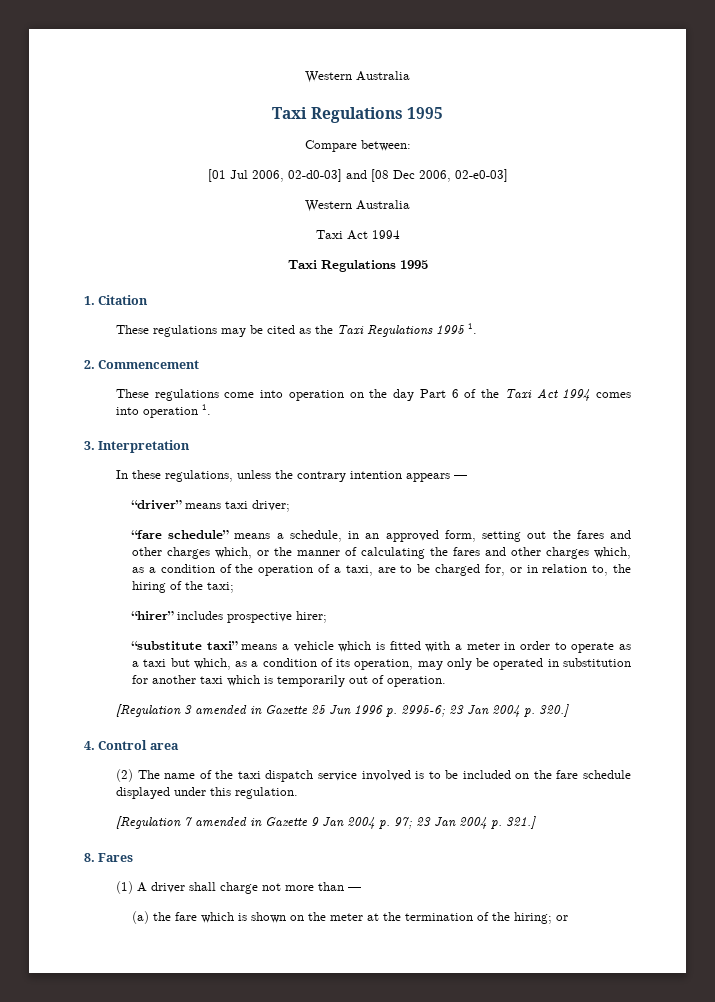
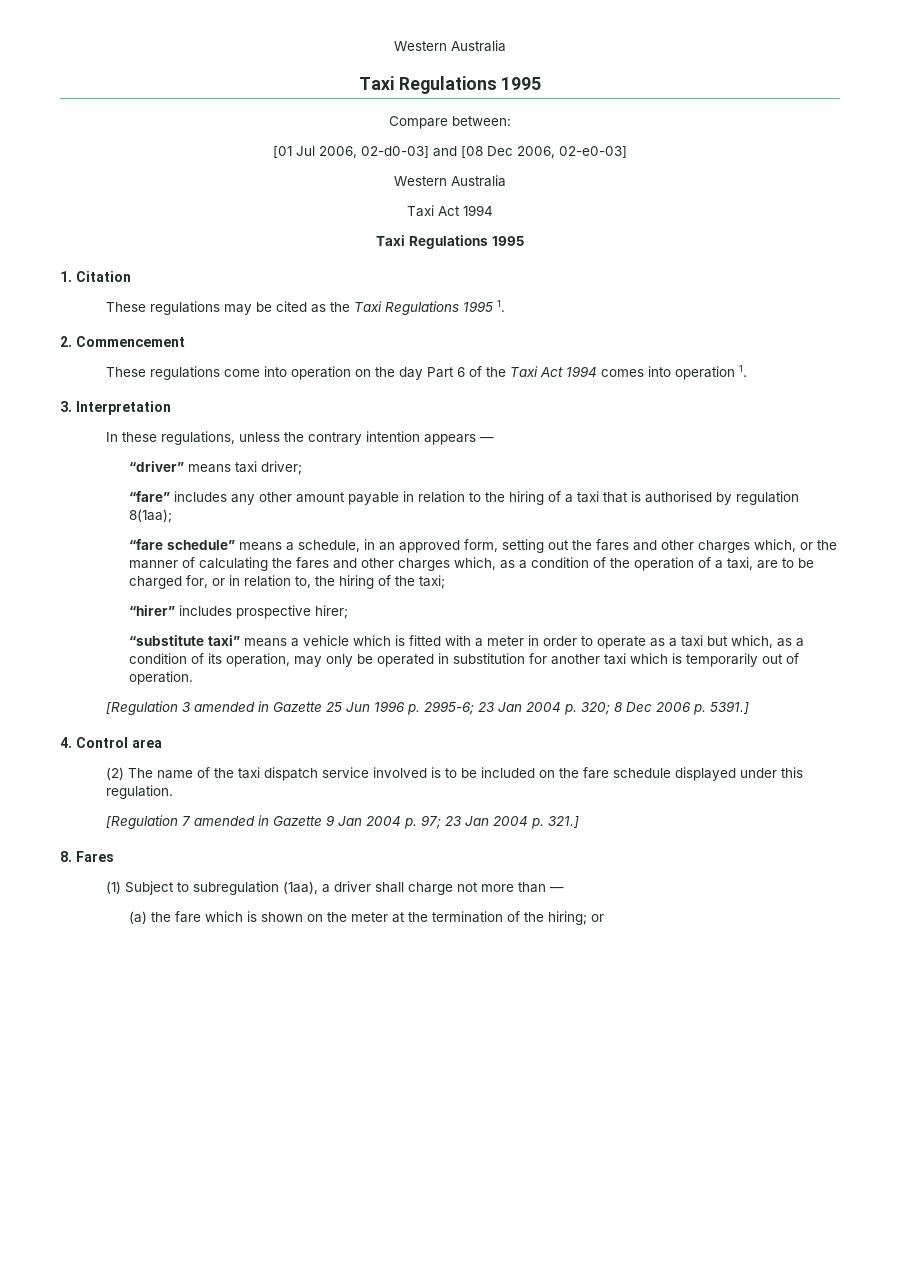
(291, 506) none -> [128,491,799,505] [128,509,172,523] // “fare” includes any other amount payable in relation to the hiring of a taxi that is authorised by regulation 8(1aa);
[539,704,570,717] 320.] -> [580,701,749,715] 320; 8 Dec 2006 p. 5391.]
[137,882,148,892] A -> [124,881,330,895] Subject to subregulation (1aa), a

